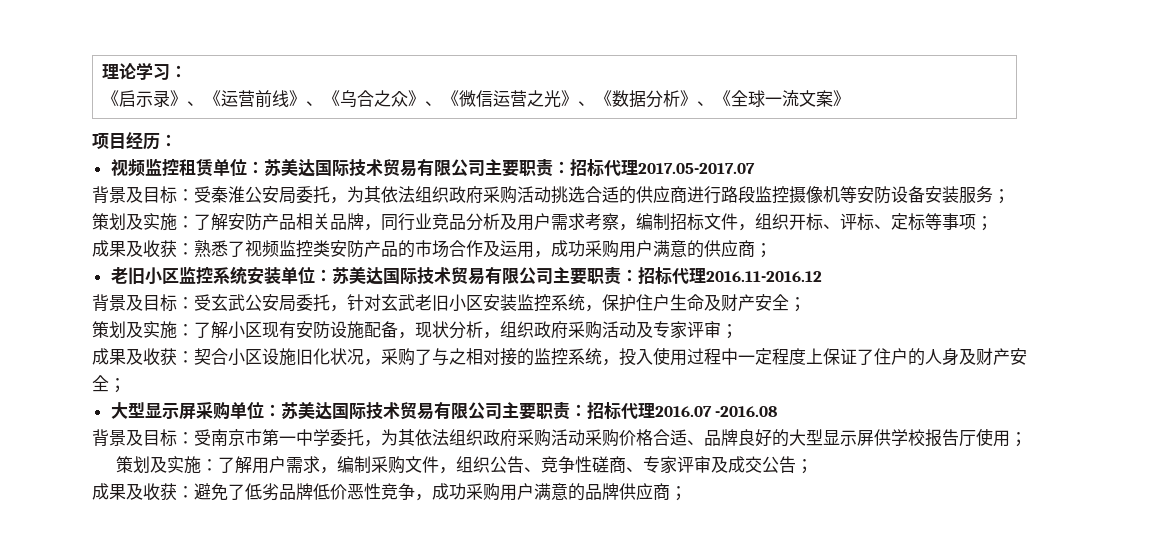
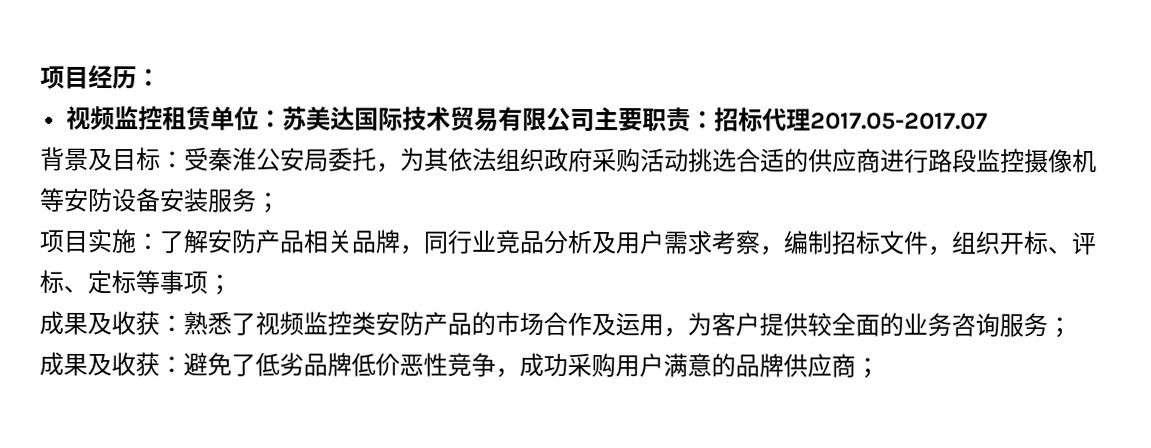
[102,62,188,80] [102,90,851,108] 理论学习： // 《启示录》、《运营前线》、《乌合之众》、《微信运营之光》、《数据分析》、《全球一流文案》 // -> (40, 77) none
[92,213,143,230] 策划及 -> [39,229,88,253] 项目
[551,240,772,258] [110,266,822,285] [92,294,806,312] [92,321,738,339] [92,347,1027,366] [92,375,126,393] [110,401,778,420] [92,428,1027,447] [116,456,797,474] 成功采购用户满意的供应商； // 老旧小区监控系统安装单位：苏美达国际技术贸易有限公司主要职责：招标代理2016.11-2016.12 // 背景及目标：受玄武公安局委托，针对玄武老旧小区安装监控系统，保护住户生命及财产安全； // 策划及实施：了解小区现有安防设施配备，现状分析，组织政府采购活动及专家评审； // 成果及收获：契合小区设施旧化状况，采购了与之相对接的监控系统，投入使用过程中一定程度上保证了住户的人身及财产安全； // 大型显示屏采购单位：苏美达国际技术贸易有限公司主要职责：招标代理2016.07 -2016.08 // 背景及目标：受南京市第一中学委托，为其依法组织政府采购活动采购价格合适、品牌良好的大型显示屏供学校报告厅使用； // 策划及实施：了解用户需求，编制采购文件，组织公告、竞争性磋商、专家评审及成交公告 -> [687,312,1048,337] 为客户提供较全面的业务咨询服务

